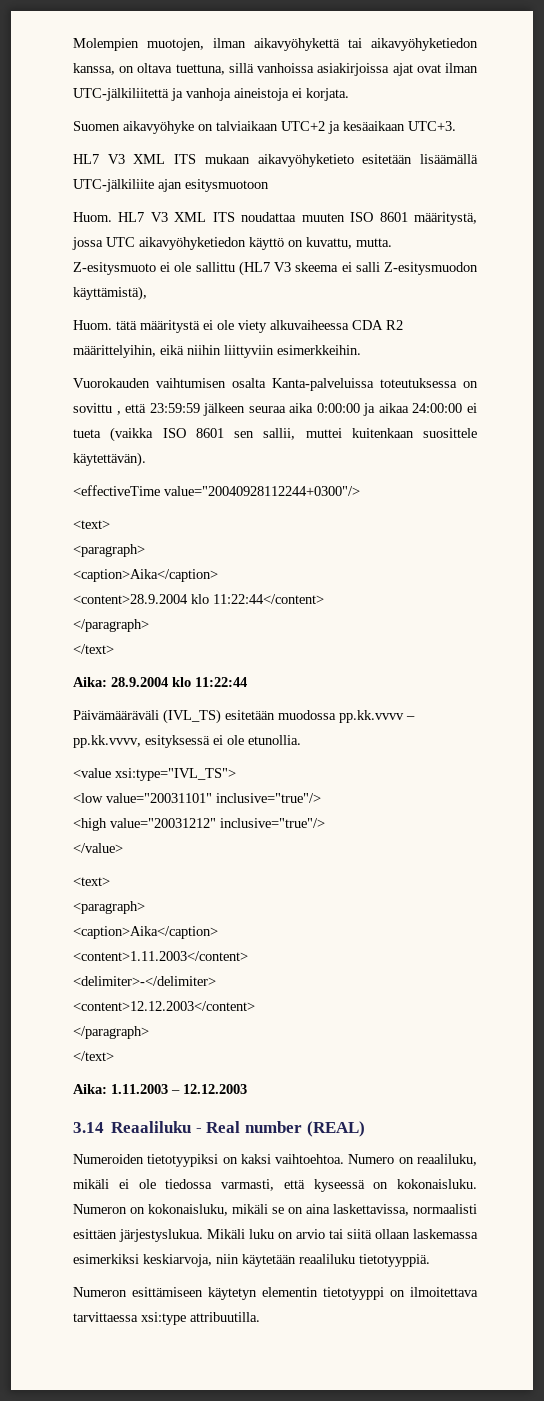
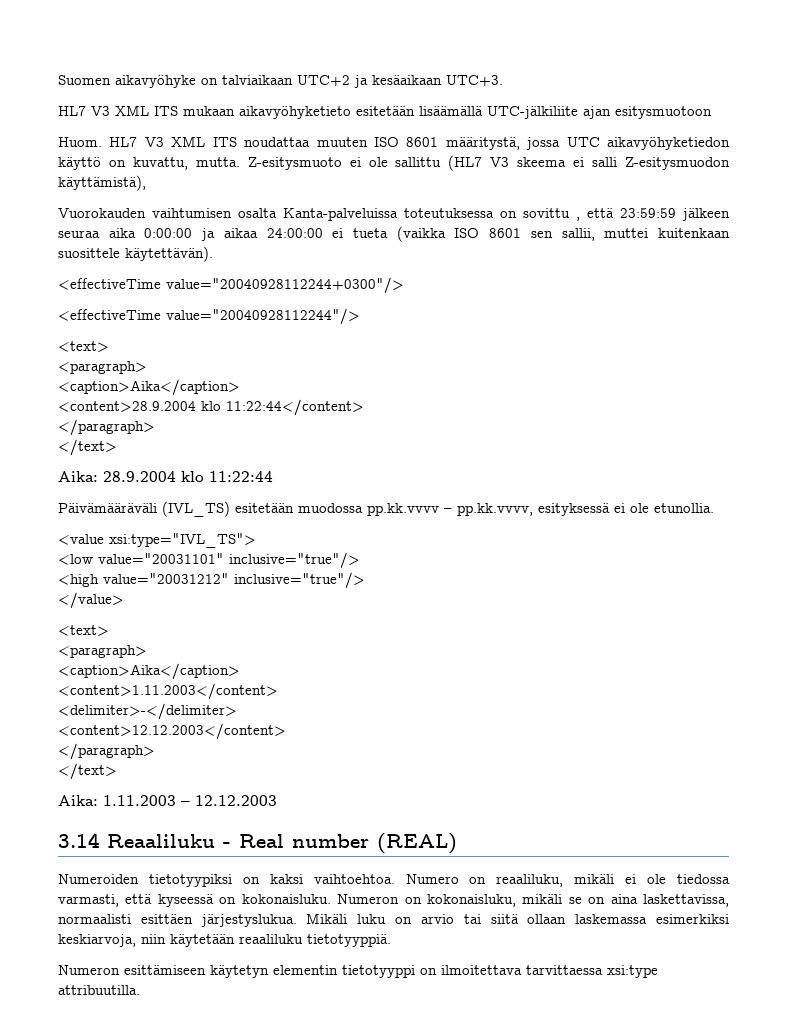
[73,38,478,51] [73,63,479,76] [73,88,349,101] Molempien muotojen, ilman aikavyöhykettä tai aikavyöhyketiedon kanssa, on oltava tuettuna, sillä vanhoissa asiakirjoissa ajat ovat ilman UTC-jälkiliitettä ja vanhoja aineistoja ei korjata. // -> (58, 80) none
[73,320,403,333] [73,345,361,358] // Huom. tätä määritystä ei ole viety alkuvaiheessa CDA R2 määrittelyihin, eikä niihin liittyviin esimerkkeihin. -> (146, 183) none
(360, 491) none -> [58,308,360,325] // <effectiveTime value="20040928112244"/>

